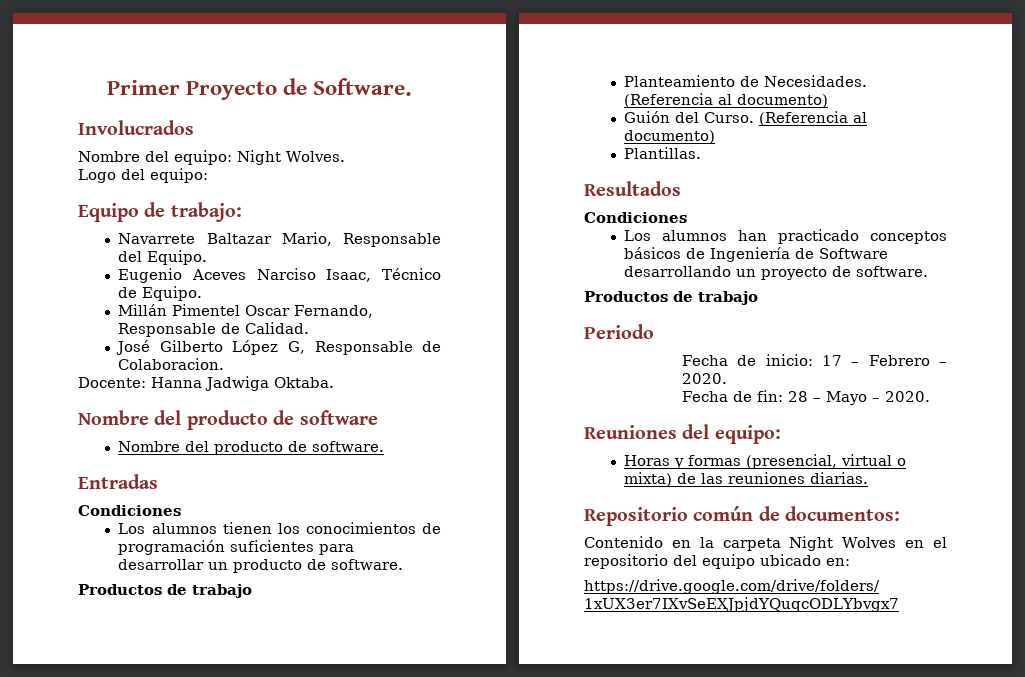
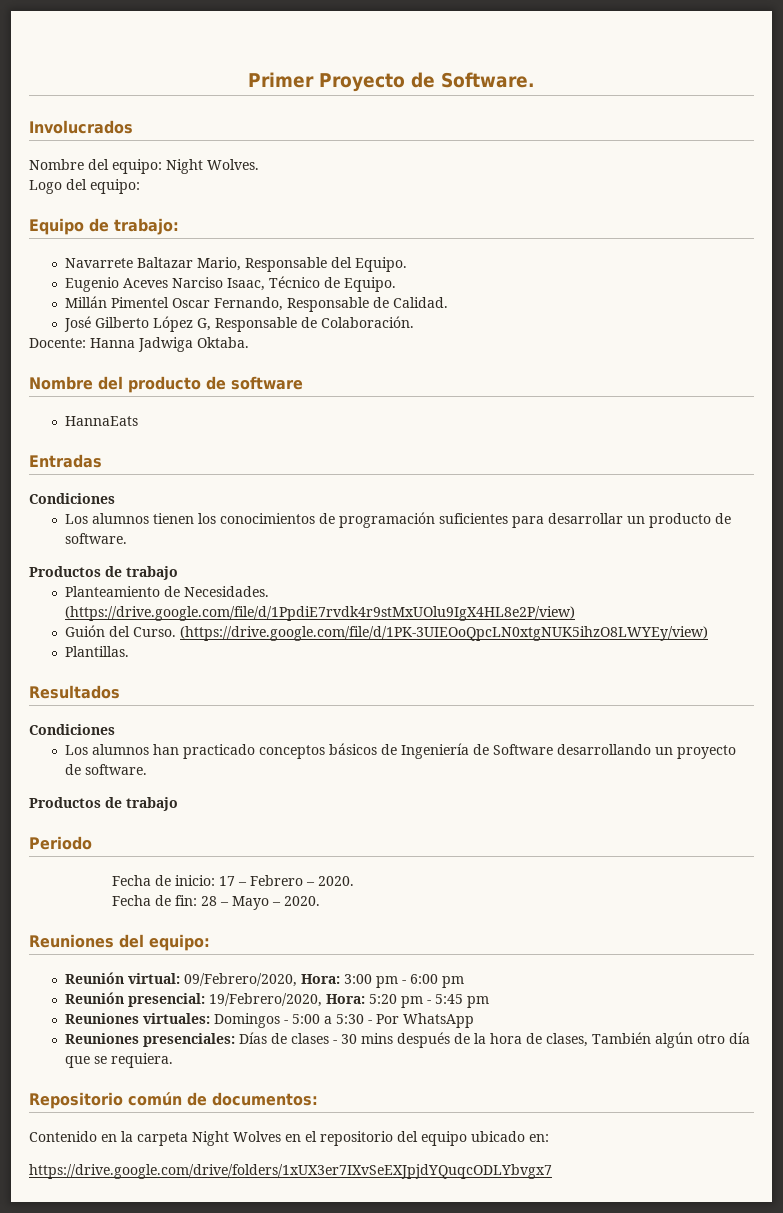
[118,358,225,370] Colaboracion. -> [321,316,415,328] Colaboración.
[118,441,385,455] Nombre del producto de software. -> [65,416,139,426] HannaEats
[624,93,829,108] (Referencia al documento) -> [65,606,576,621] (https://drive.google.com/file/d/1PpdiE7rvdk4r9stMxUOlu9IgX4HL8e2P/view)
[759,111,868,126] [624,130,716,144] (Referencia al documento) -> [180,626,709,641] (https://drive.google.com/file/d/1PK-3UIEOoQpcLN0xtgNUK5ihzO8LWYEy/view)
[624,454,907,469] [624,472,869,487] Horas y formas (presencial, virtual o mixta) de las reuniones diarias. -> [65,972,465,988] [65,992,490,1008] [65,1013,475,1028] [65,1032,751,1048] [65,1053,174,1068] Reunión virtual: 09/Febrero/2020, Hora: 3:00 pm - 6:00 pm // Reunión presencial: 19/Febrero/2020, Hora: 5:20 pm - 5:45 pm // Reuniones virtuales: Domingos - 5:00 a 5:30 - Por WhatsApp // Reuniones presenciales: Días de clases - 30 mins después de la hora de clases, También algún otro día que se requiera.

